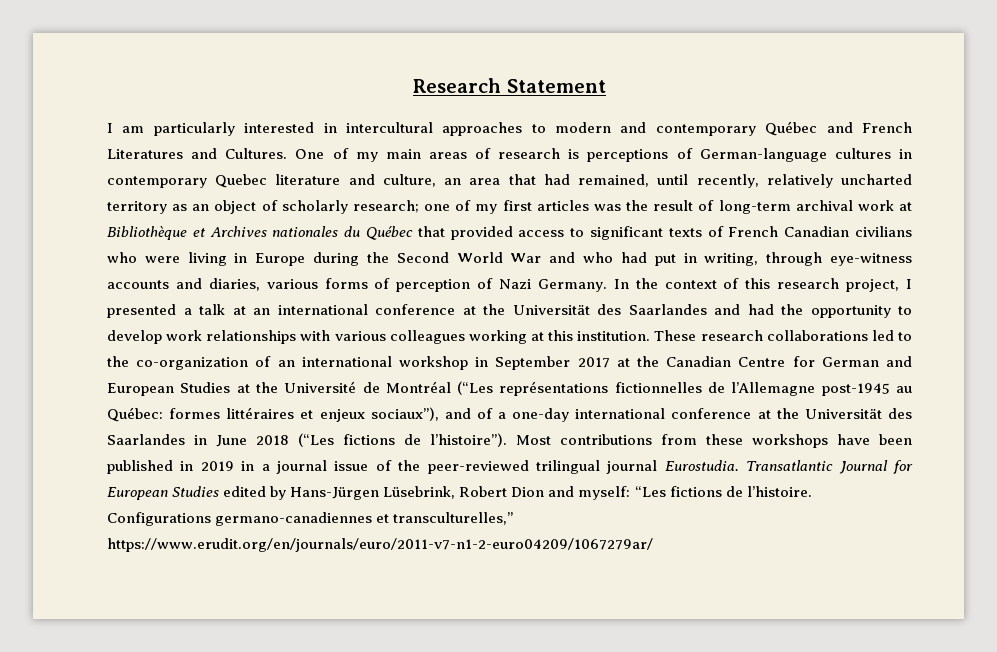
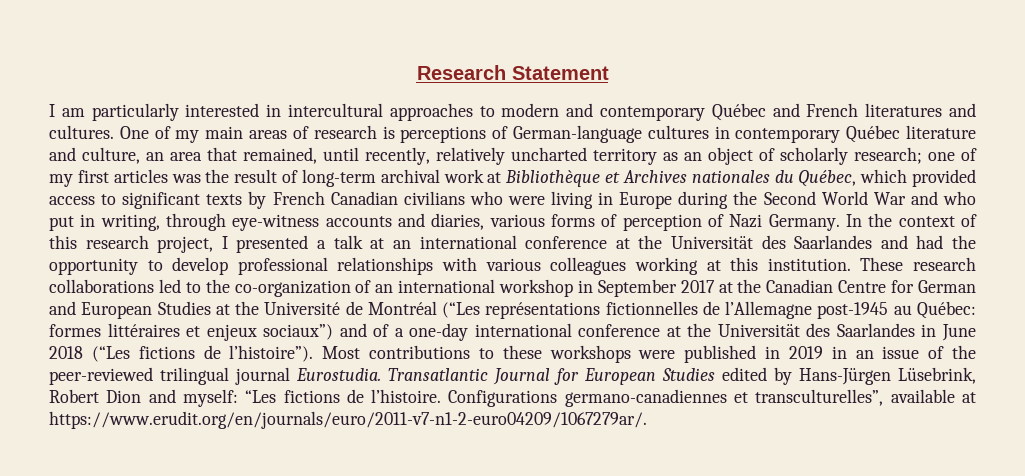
[107,148,288,159] Literatures and Cultures. -> [865,103,976,117] [49,125,114,139] literatures and cultures.
[215,174,268,188] Quebec -> [846,125,901,143] Québec
[543,174,570,185] had -> (237, 154) none
[366,226,445,240] Québec that -> [798,169,908,187] Québec, which
[707,226,724,237] of -> [248,191,267,209] by
[620,252,647,263] had -> (976, 198) none
[166,330,203,341] work -> [237,257,328,275] professional
[370,407,439,421] sociaux”), -> [263,324,334,340] sociaux”)
[661,434,697,445] from -> [478,348,494,359] to
[837,434,912,445] have been -> [638,350,676,359] were
[261,460,328,474] a journal -> [855,350,874,359] an
[393,512,514,525] [107,538,653,552] transculturelles,” https://www.erudit.org/en/journals/euro/2011-v7-n1-2-euro04209/1067279ar/ -> [755,389,976,406] [49,411,647,429] transculturelles”, available at https://www.erudit.org/en/journals/euro/2011-v7-n1-2-euro04209/1067279ar/.

